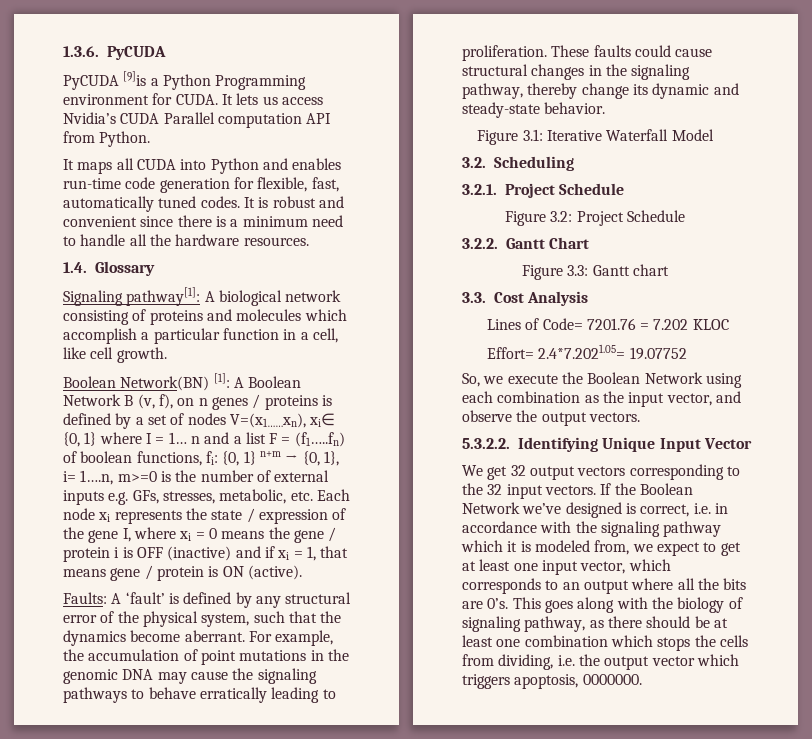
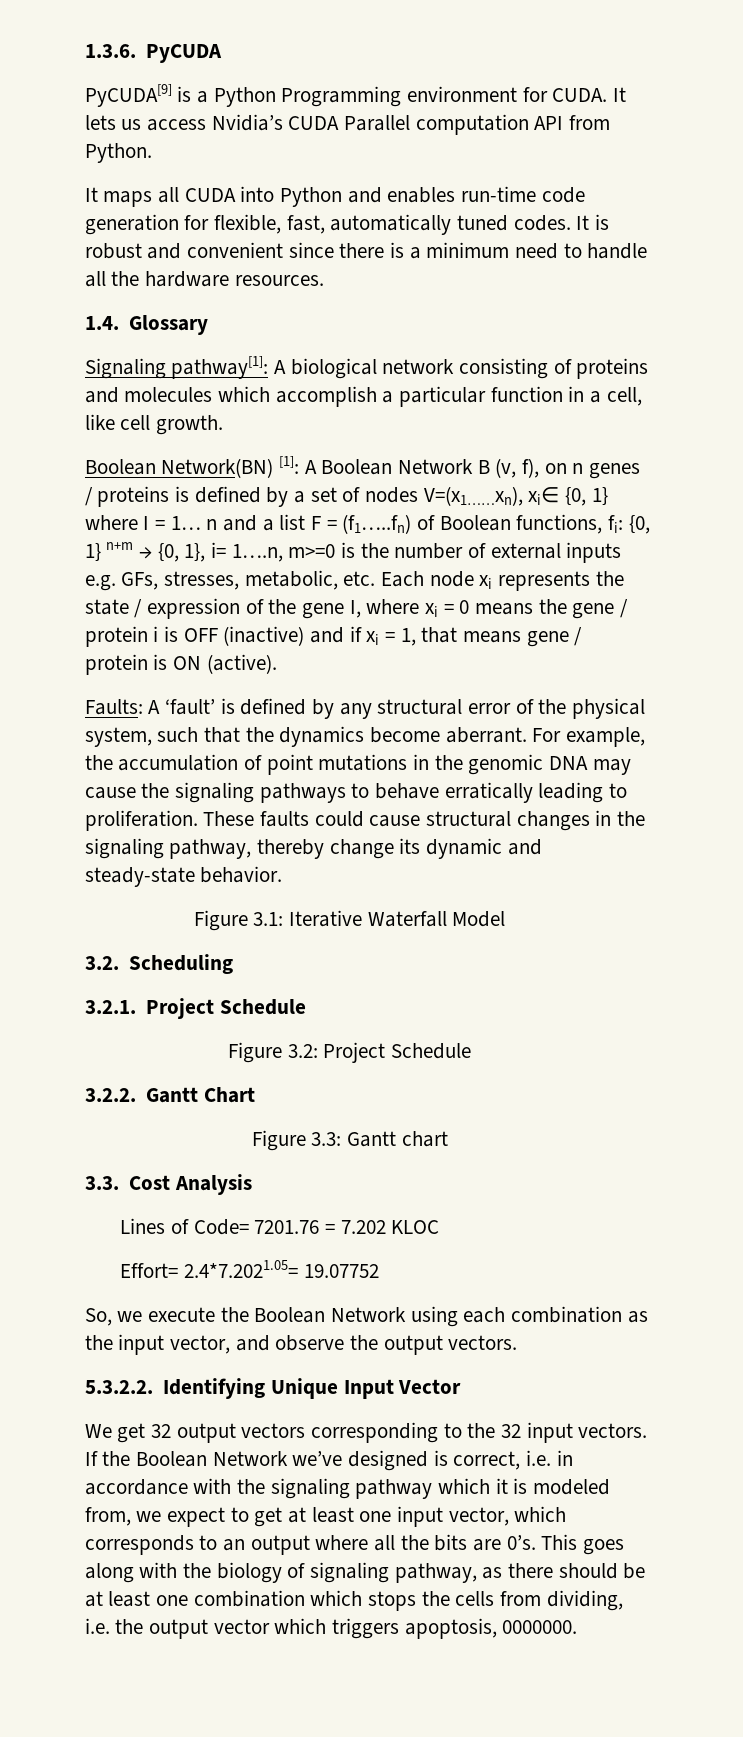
[62,71,147,90] PyCUDA [9]is -> [84,84,192,107] PyCUDA[9] is
[80,451,133,463] boolean -> [439,515,511,531] Boolean

